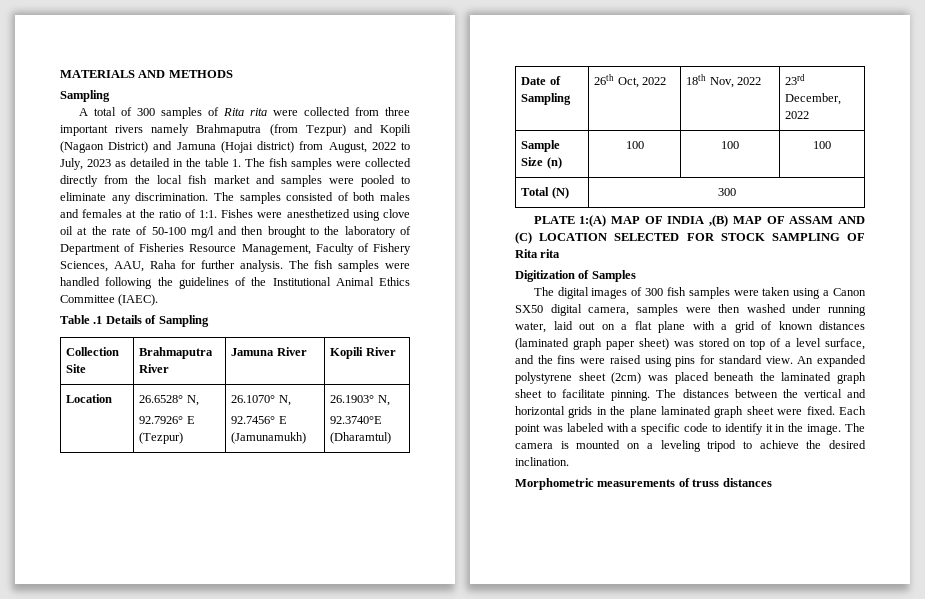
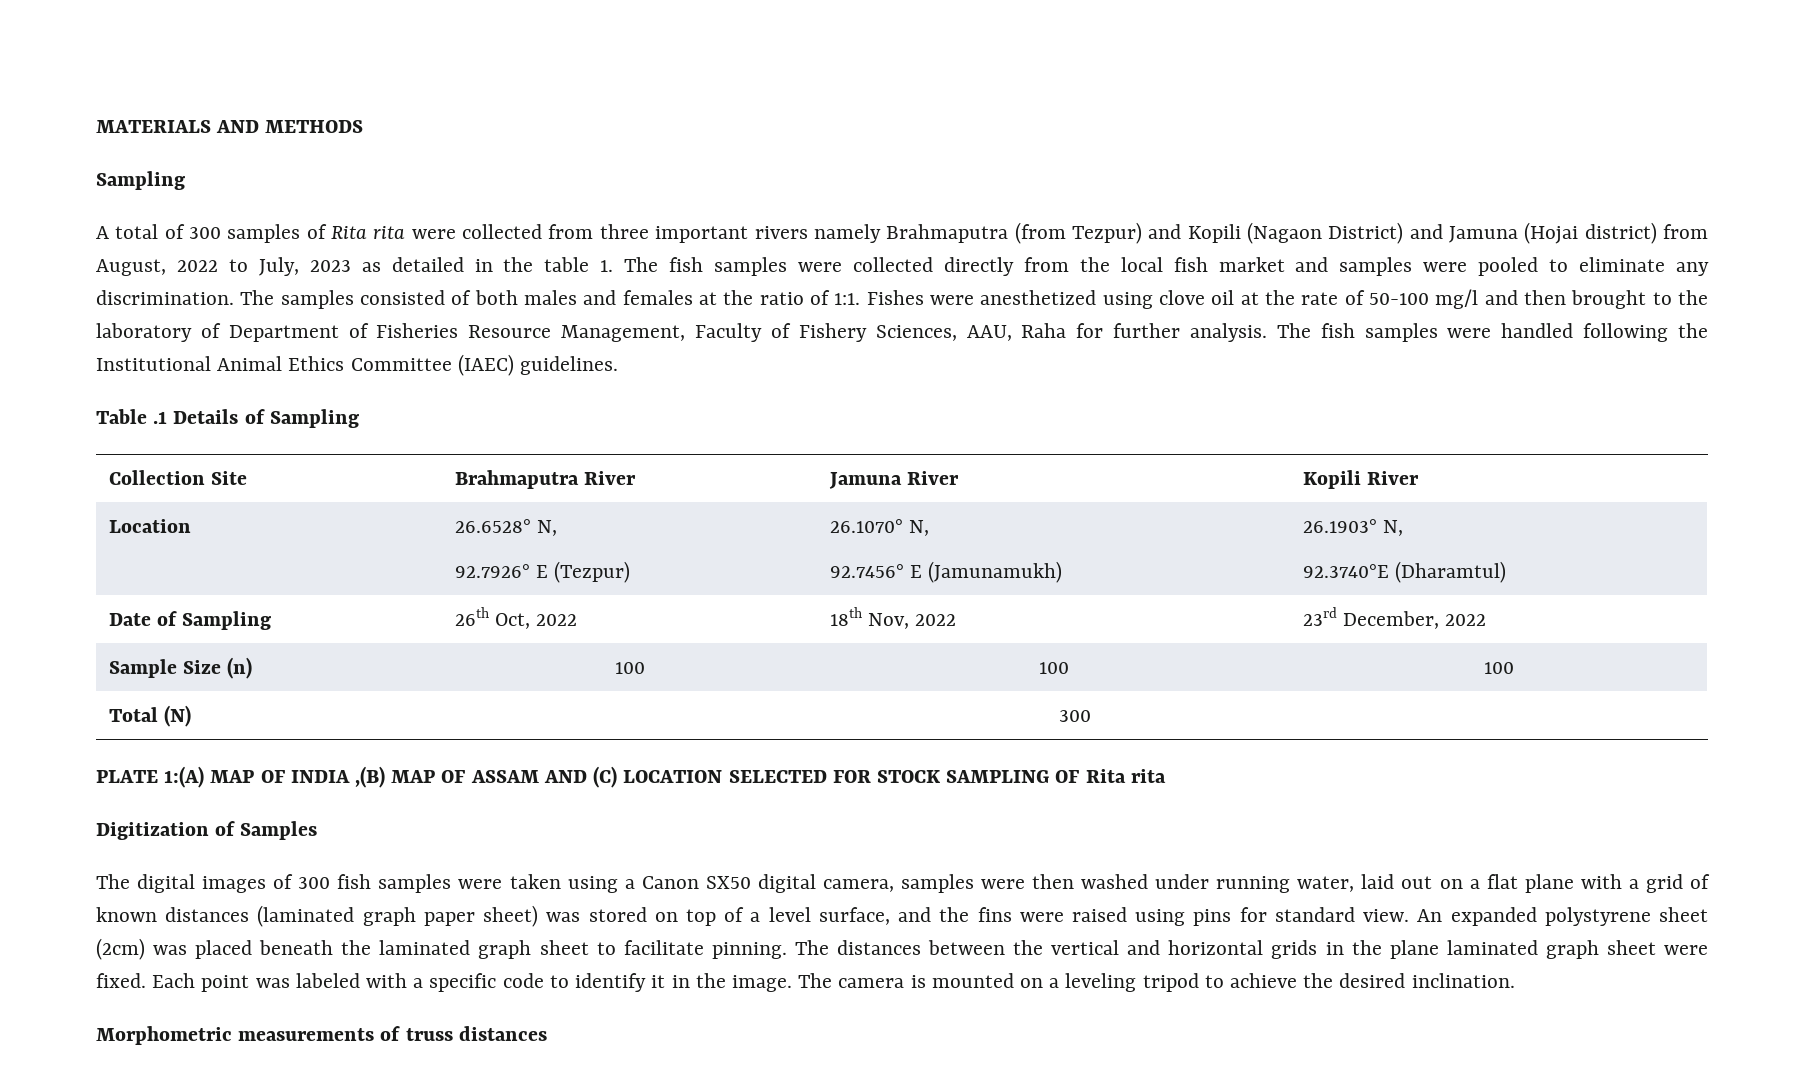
[178,277,267,289] guidelines of the -> (1708, 330) none
[118,294,159,306] (IAEC). -> [457,354,619,376] (IAEC) guidelines.

